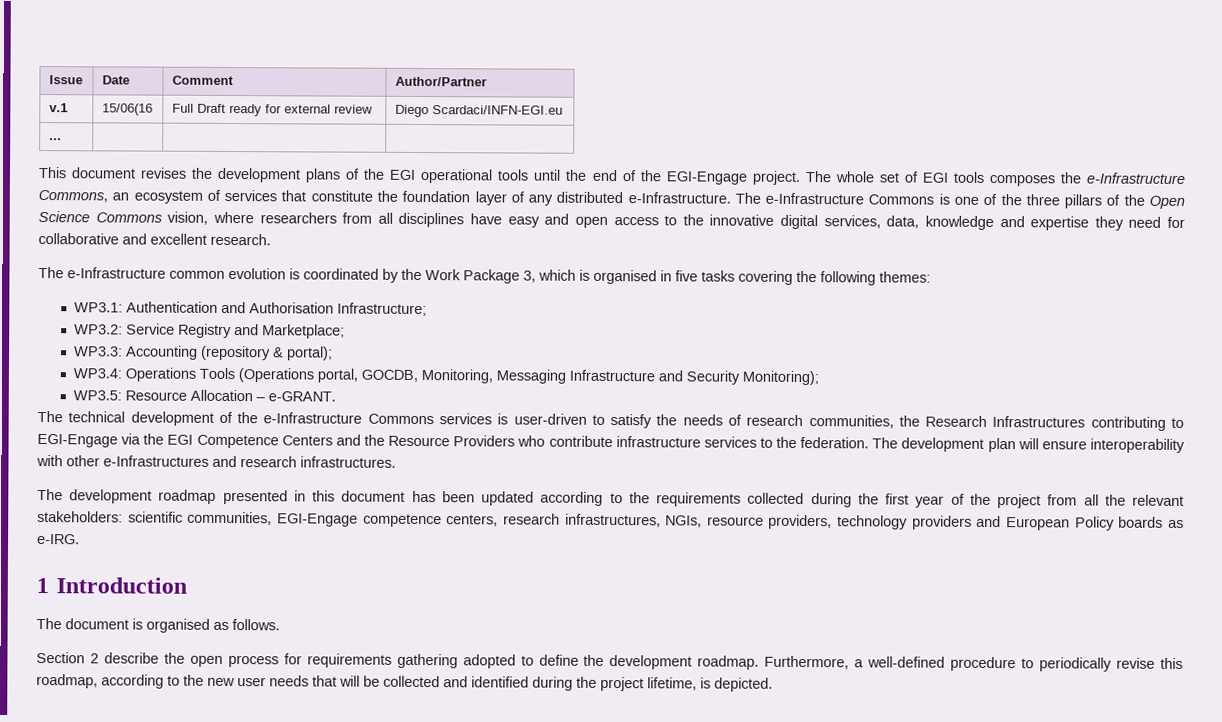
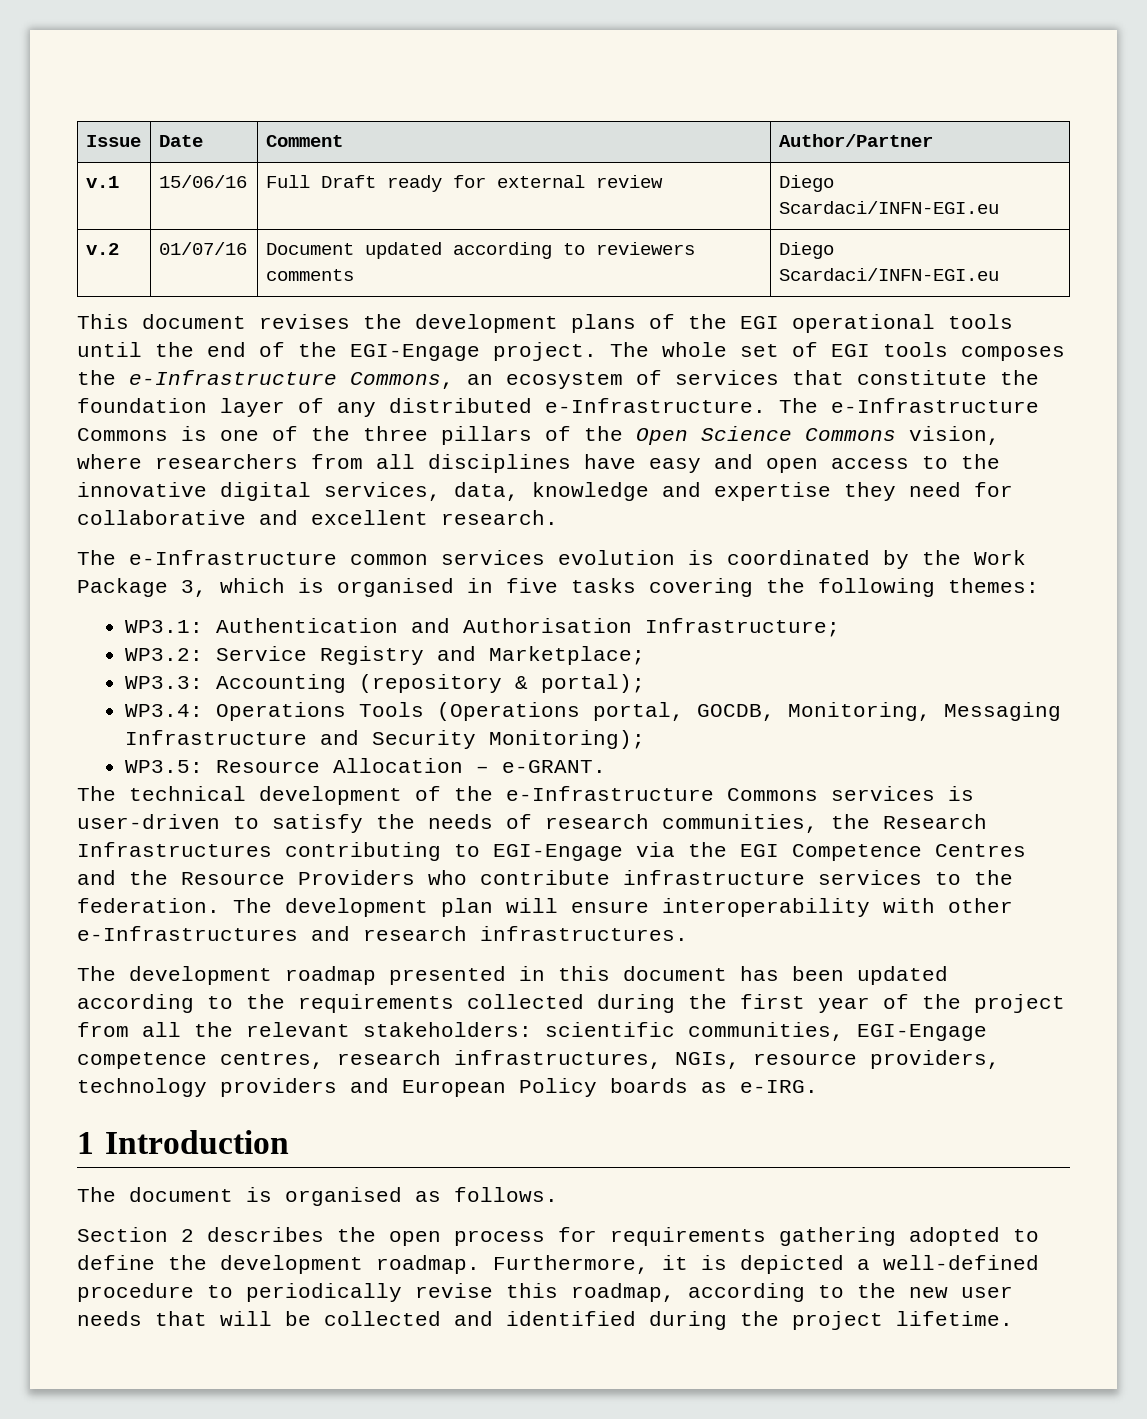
[101,103,153,116] 15/06(16 -> [158,175,247,188] 15/06/16
[48,138,62,141] ... | | | -> [85,243,119,255] [158,242,247,255] [265,242,695,259] [265,269,354,281] [778,242,834,259] [778,268,999,281] v.2 | 01/07/16 | Document updated according to reviewers comments | Diego Scardaci/INFN-EGI.eu
(225, 274) none -> [441,550,545,565] services
[281,435,333,446] Centers -> [935,844,1026,857] Centres
[446,514,499,527] centers, -> [220,1052,324,1069] centres,
[103,652,159,664] describe -> [207,1227,324,1242] describes
(850, 662) none -> [662,1255,844,1274] it is depicted
[647,677,773,692] lifetime, is depicted. -> [896,1311,1013,1326] lifetime.

